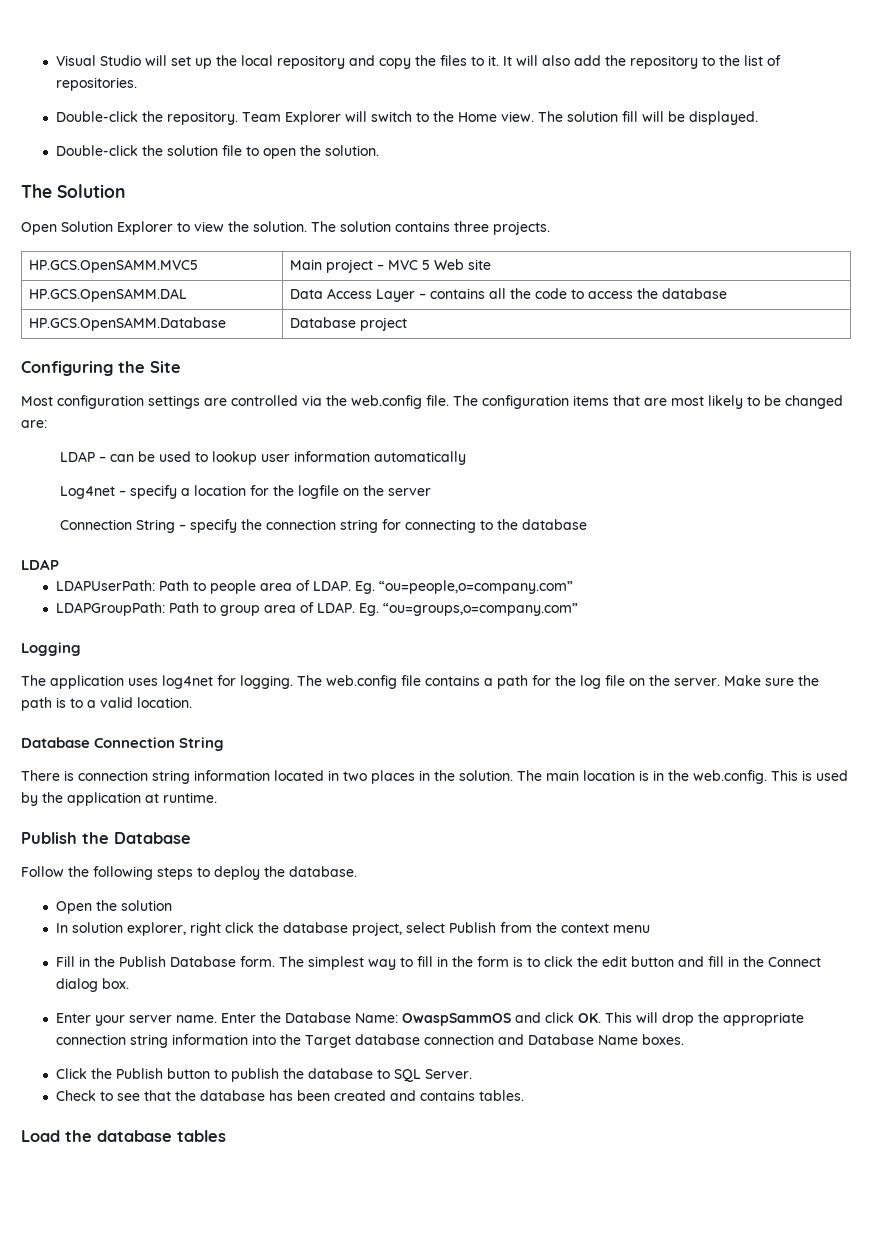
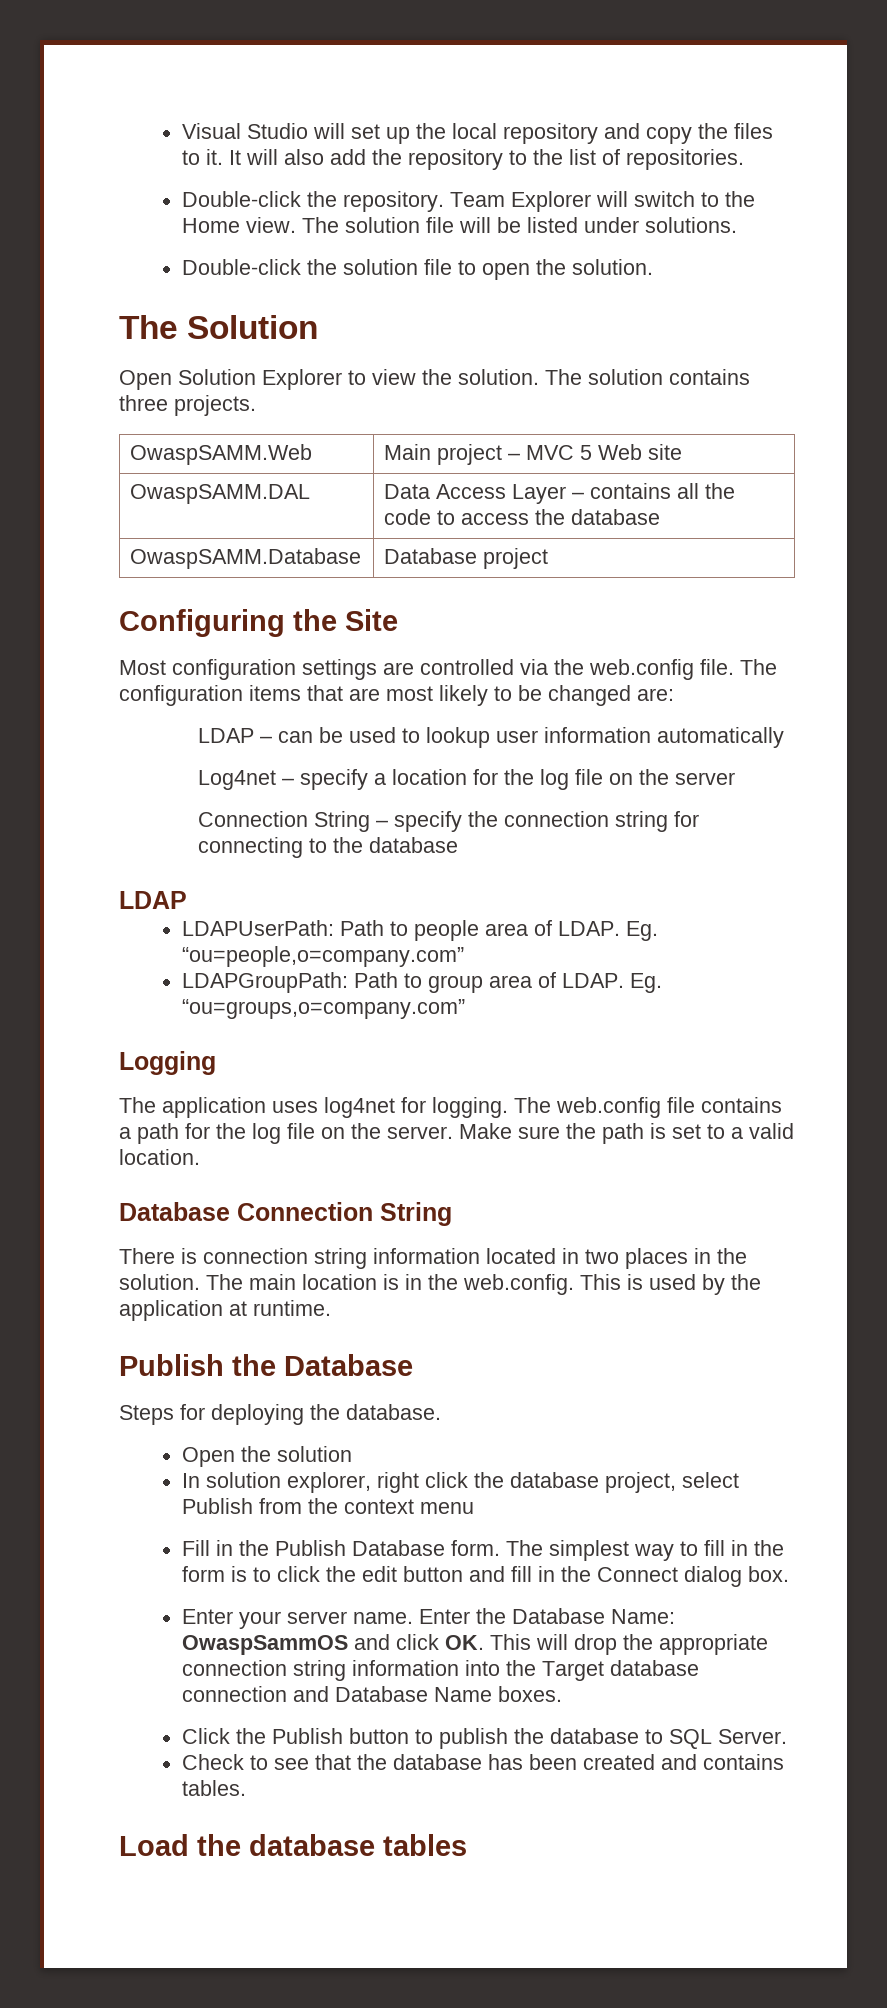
[621,111,638,122] fill -> [426,217,455,233] file
[688,111,758,125] displayed. -> [527,217,738,233] listed under solutions.
[29,259,199,273] HP.GCS.OpenSAMM.MVC5 -> [130,444,313,465] OwaspSAMM.Web
[29,288,188,302] HP.GCS.OpenSAMM.DAL -> [130,484,311,504] OwaspSAMM.DAL
[29,317,227,331] HP.GCS.OpenSAMM.Database -> [130,548,362,569] OwaspSAMM.Database
[297,485,339,499] logfile -> [540,769,604,790] log file
(66, 702) none -> [672,1124,701,1139] set
[21,866,260,880] Follow the following steps to deploy -> [119,1404,304,1425] Steps for deploying

